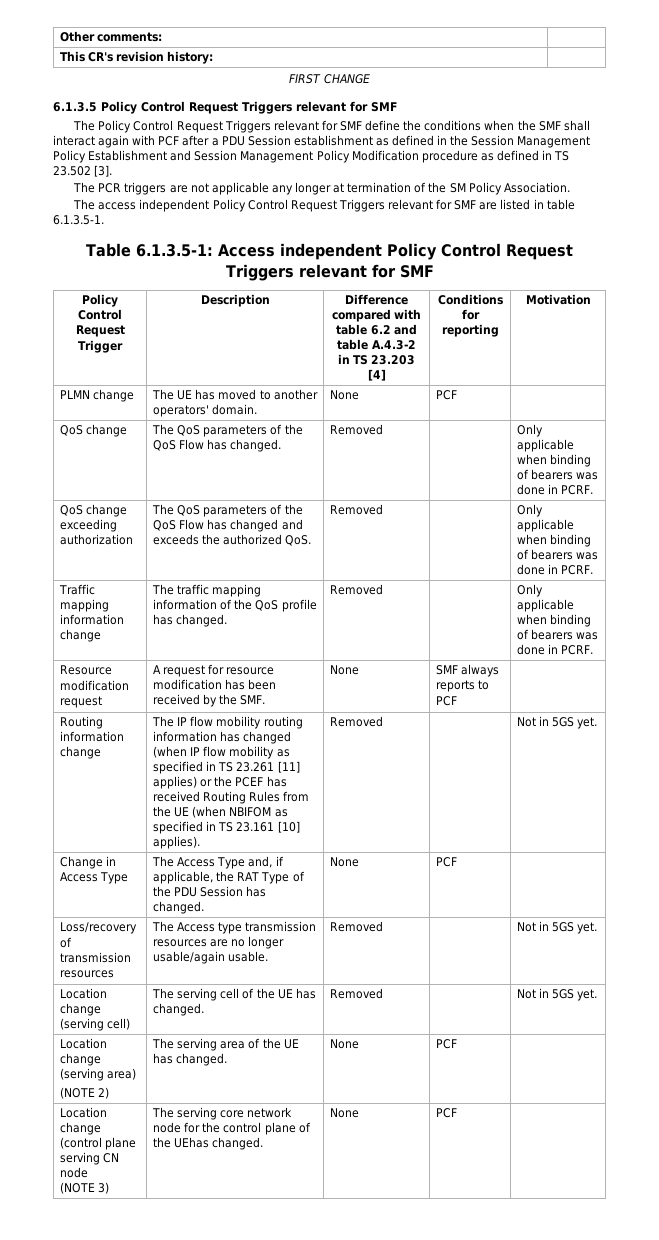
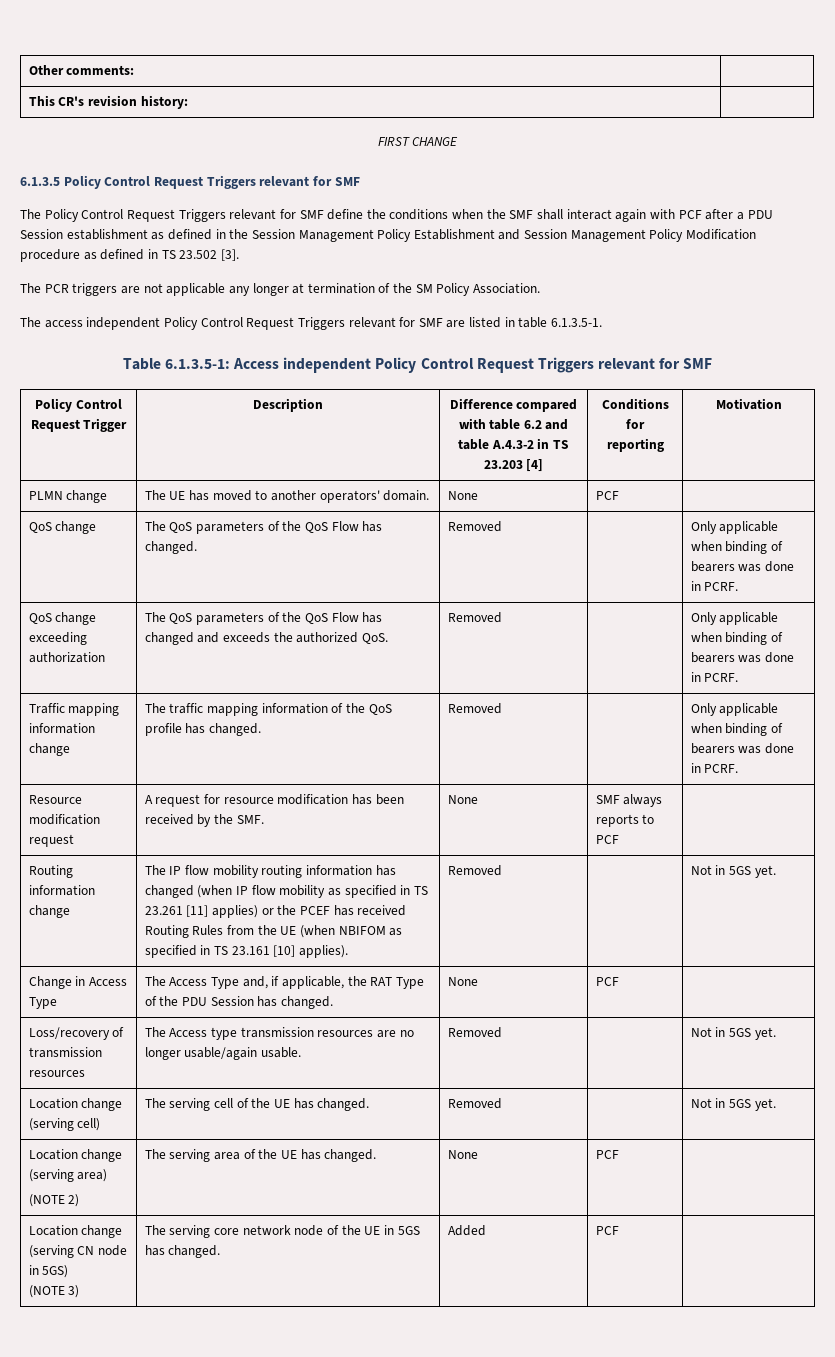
[60,1137,137,1150] [60,1152,101,1165] (control plane serving -> [28,1245,74,1258] (serving
(89, 1172) none -> [28,1265,69,1278] in 5GS)
[184,1122,311,1135] [153,1137,264,1150] [330,1108,360,1118] for the control plane of the UEhas changed. | None -> [326,1225,420,1235] [144,1245,221,1258] [447,1225,486,1236] of the UE in 5GS has changed. | Added

